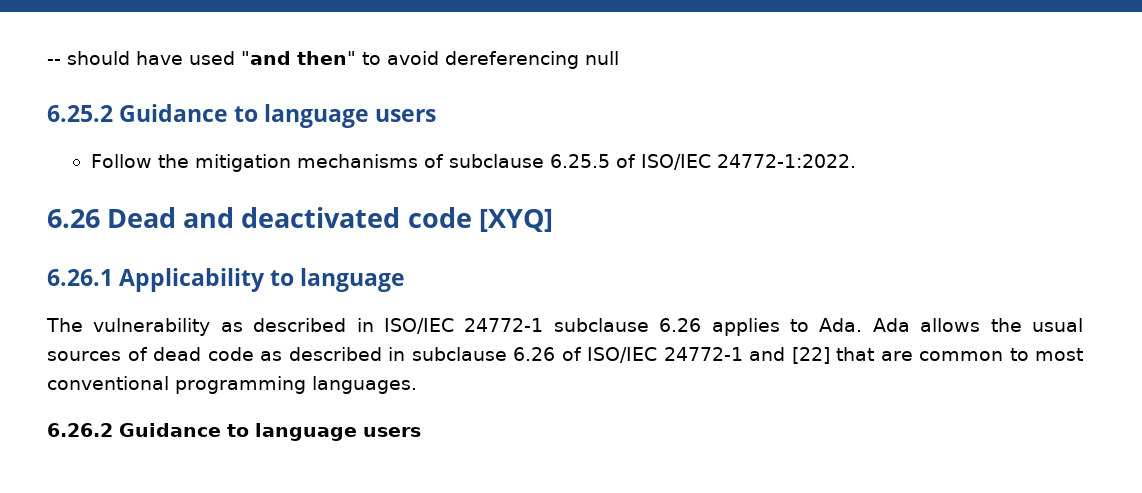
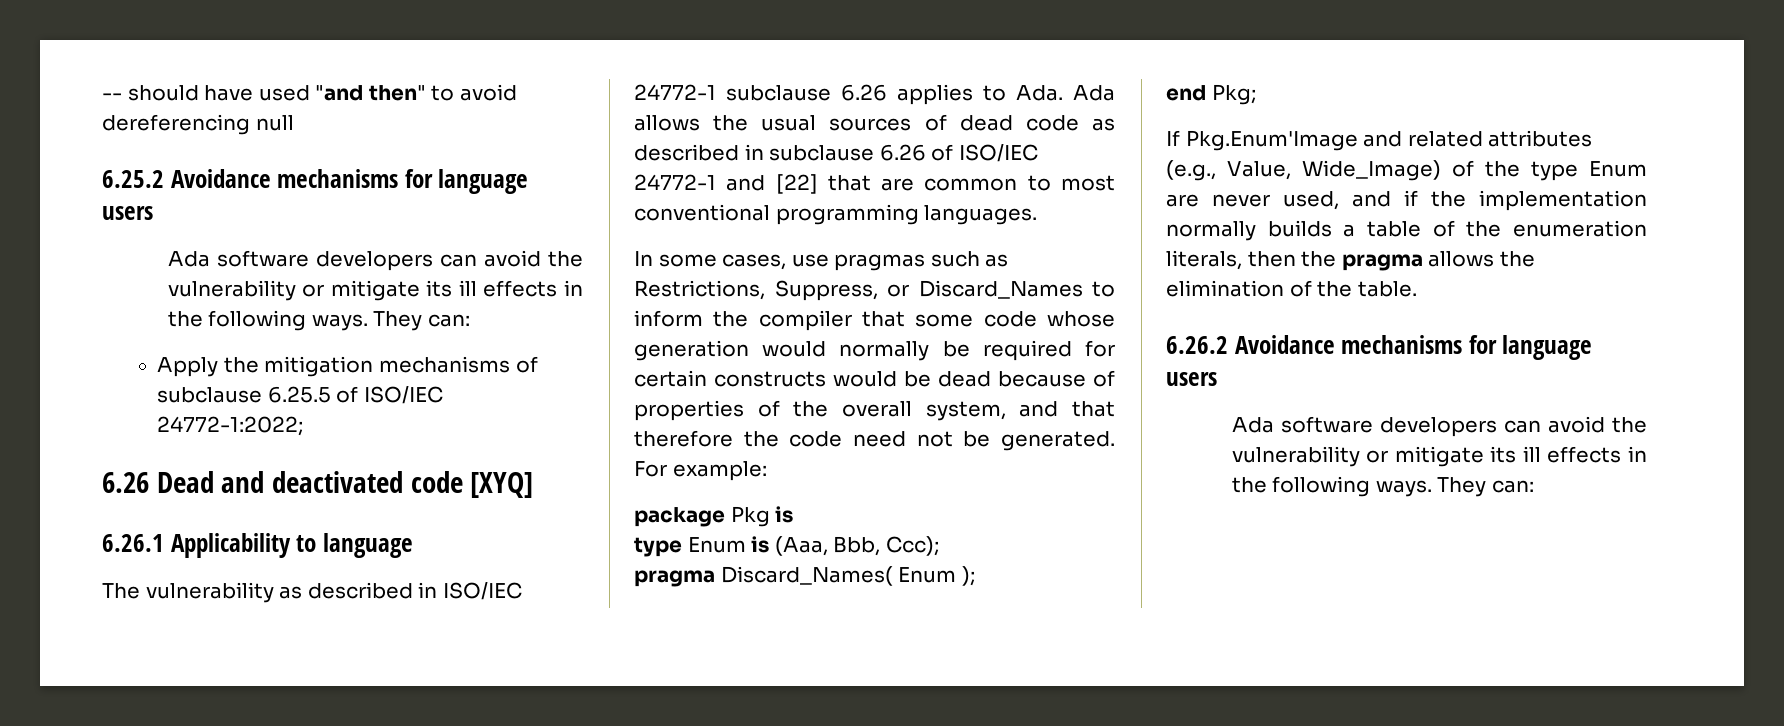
[119,104,437,128] [90,154,152,168] Guidance to language users // Follow -> [170,169,529,194] [102,206,153,220] [167,250,583,271] [167,280,583,301] [167,310,470,331] [157,357,219,377] Avoidance mechanisms for language users // Ada software developers can avoid the vulnerability or mitigate its ill effects in the following ways. They can: // Apply
[716,154,856,168] 24772-1:2022. -> [157,416,304,436] 24772-1:2022;
[47,423,421,441] 6.26.2 Guidance to language users -> [634,251,1009,271] [634,280,1115,301] [634,310,1115,331] [634,340,1115,361] [634,370,1115,387] [634,400,1115,421] [634,430,1115,451] [634,461,767,481] [634,506,794,527] [634,536,939,557] [634,566,975,587] [1166,84,1256,105] [1166,130,1593,151] [1166,160,1647,181] [1166,190,1647,211] [1166,220,1647,241] [1166,250,1535,271] [1166,280,1417,297] [1166,335,1593,360] [1166,372,1217,386] [1231,416,1647,437] [1231,446,1647,467] [1231,476,1534,497] In some cases, use pragmas such as Restrictions, Suppress, or Discard_Names to inform the compiler that some code whose generation would normally be required for certain constructs would be dead because of properties of the overall system, and that therefore the code need not be generated. For example: // package Pkg is // type Enum is (Aaa, Bbb, Ccc); // pragma Discard_Names( Enum ); // end Pkg; // If Pkg.Enum'Image and related attributes (e.g., Value, Wide_Image) of the type Enum are never used, and if the implementation normally builds a table of the enumeration literals, then the pragma allows the elimination of the table. // 6.26.2 Avoidance mechanisms for language users // Ada software developers can avoid the vulnerability or mitigate its ill effects in the following ways. They can:

